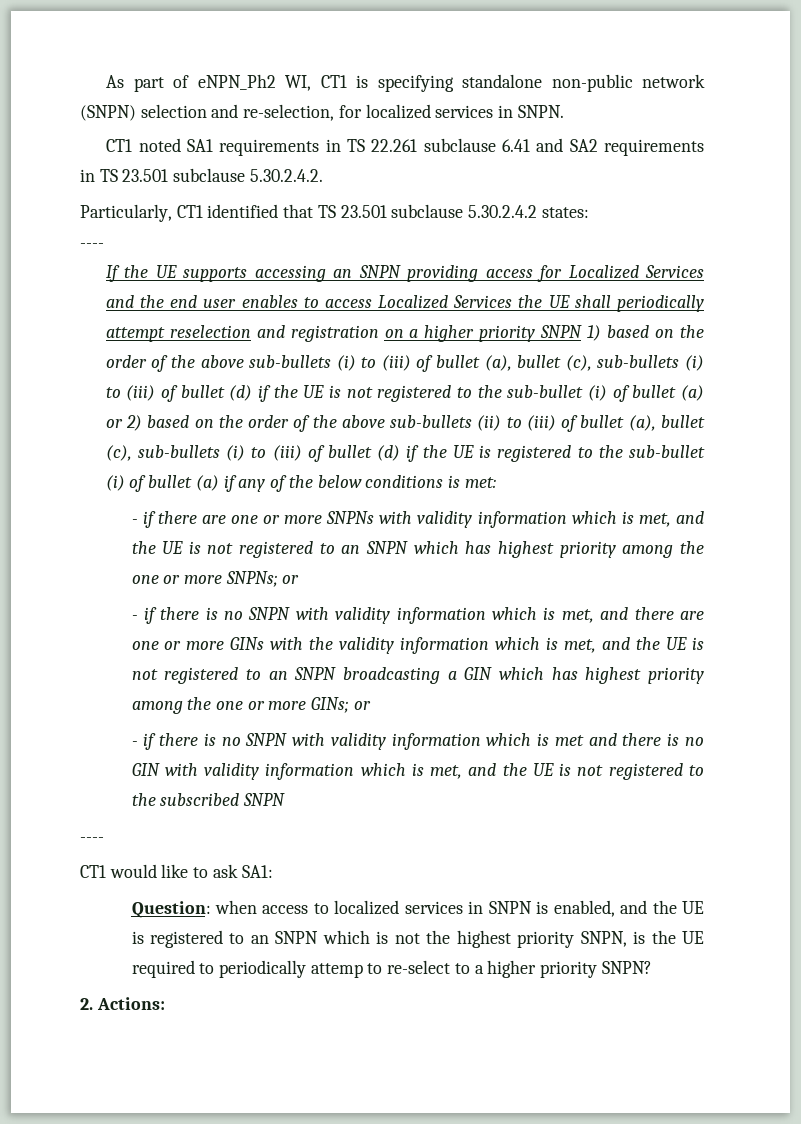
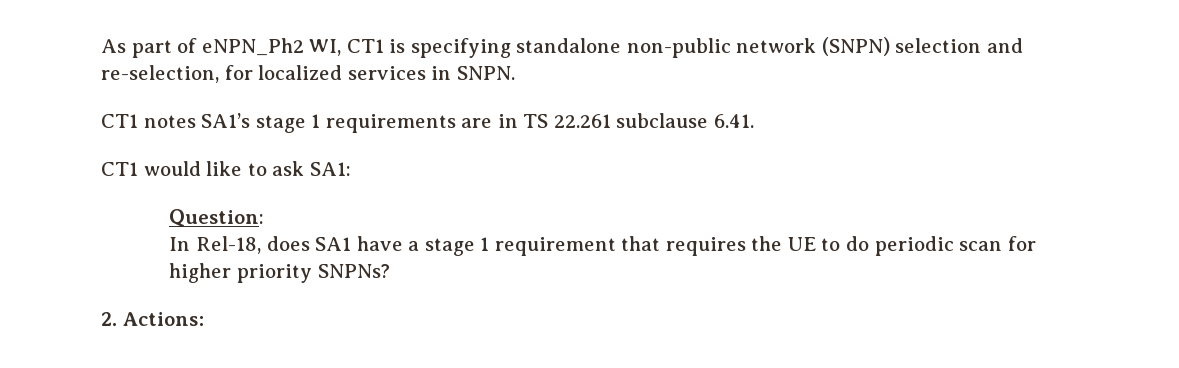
[138,138,704,156] [80,168,323,182] [80,204,589,222] [80,243,104,248] [105,265,705,282] [105,295,704,312] [105,325,704,342] [105,355,704,372] [105,385,704,402] [105,415,705,432] [105,445,705,462] [105,475,496,492] [131,511,704,528] [131,541,705,558] [131,571,300,587] [131,607,704,624] [131,637,705,654] [131,667,704,684] [131,697,371,714] [131,733,704,750] [131,763,704,780] [131,793,285,806] [80,837,104,842] noted SA1 requirements in TS 22.261 subclause 6.41 and SA2 requirements in TS 23.501 subclause 5.30.2.4.2. // Particularly, CT1 identified that TS 23.501 subclause 5.30.2.4.2 states: // ---- // If the UE supports accessing an SNPN providing access for Localized Services and the end user enables to access Localized Services the UE shall periodically attempt reselection and registration on a higher priority SNPN 1) based on the order of the above sub-bullets (i) to (iii) of bullet (a), bullet (c), sub-bullets (i) to (iii) of bullet (d) if the UE is not registered to the sub-bullet (i) of bullet (a) or 2) based on the order of the above sub-bullets (ii) to (iii) of bullet (a), bullet (c), sub-bullets (i) to (iii) of bullet (d) if the UE is registered to the sub-bullet (i) of bullet (a) if any of the below conditions is met: // - if there are one or more SNPNs with validity information which is met, and the UE is not registered to an SNPN which has highest priority among the one or more SNPNs; or // - if there is no SNPN with validity information which is met, and there are one or more GINs with the validity information which is met, and the UE is not registered to an SNPN broadcasting a GIN which has highest priority among the one or more GINs; or // - if there is no SNPN with validity information which is met and there is no GIN with validity information which is met, and the UE is not registered to the subscribed SNPN // ---- -> [143,113,754,133] notes SA1’s stage 1 requirements are in TS 22.261 subclause 6.41.
[214,900,704,917] [131,930,705,948] [131,960,652,978] when access to localized services in SNPN is enabled, and the UE is registered to an SNPN which is not the highest priority SNPN, is the UE required to periodically attemp to re-select to a higher priority SNPN? -> [169,236,1036,256] [169,263,390,283] // In Rel-18, does SA1 have a stage 1 requirement that requires the UE to do periodic scan for higher priority SNPNs?

